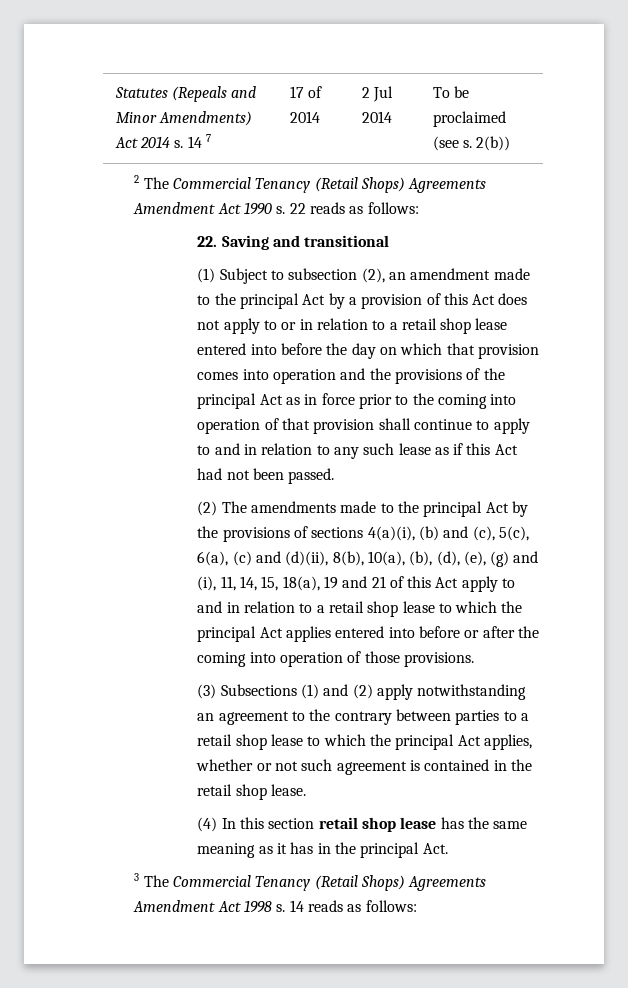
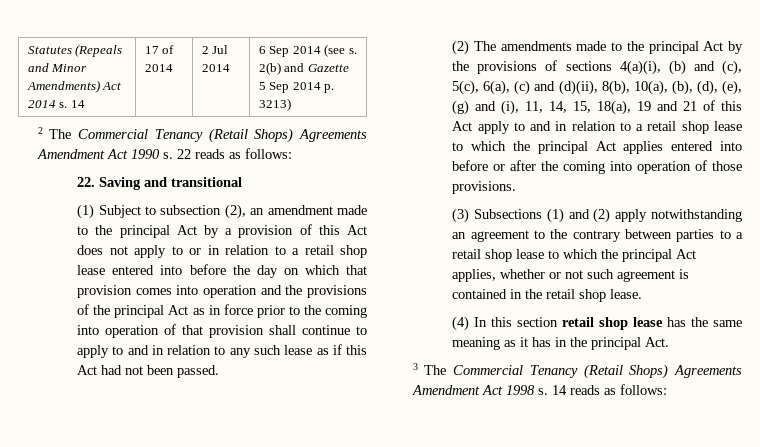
[205,134,211,142] 7 -> (85, 104) none
[432,86,469,98] [432,111,506,127] [432,136,511,151] To be proclaimed (see s. 2(b)) -> [258,44,357,57] [258,62,349,75] [258,82,335,93] [258,98,291,111] 6 Sep 2014 (see s. 2(b) and Gazette 5 Sep 2014 p. 3213)

